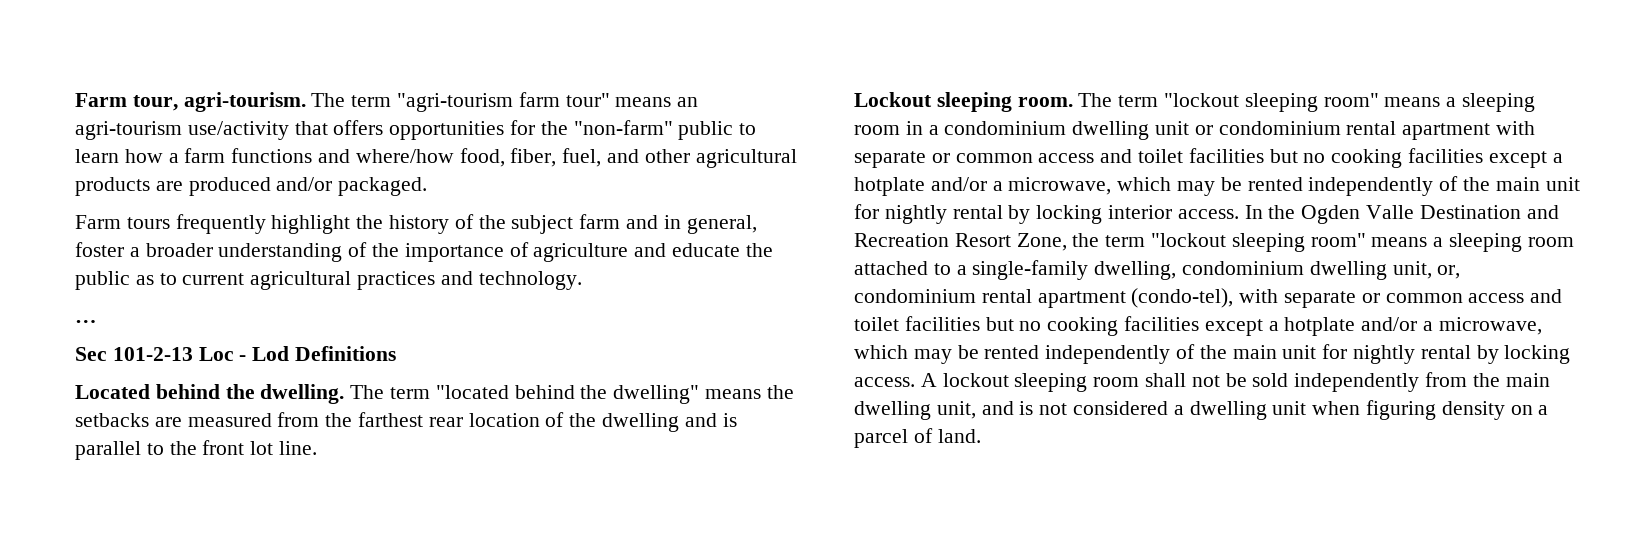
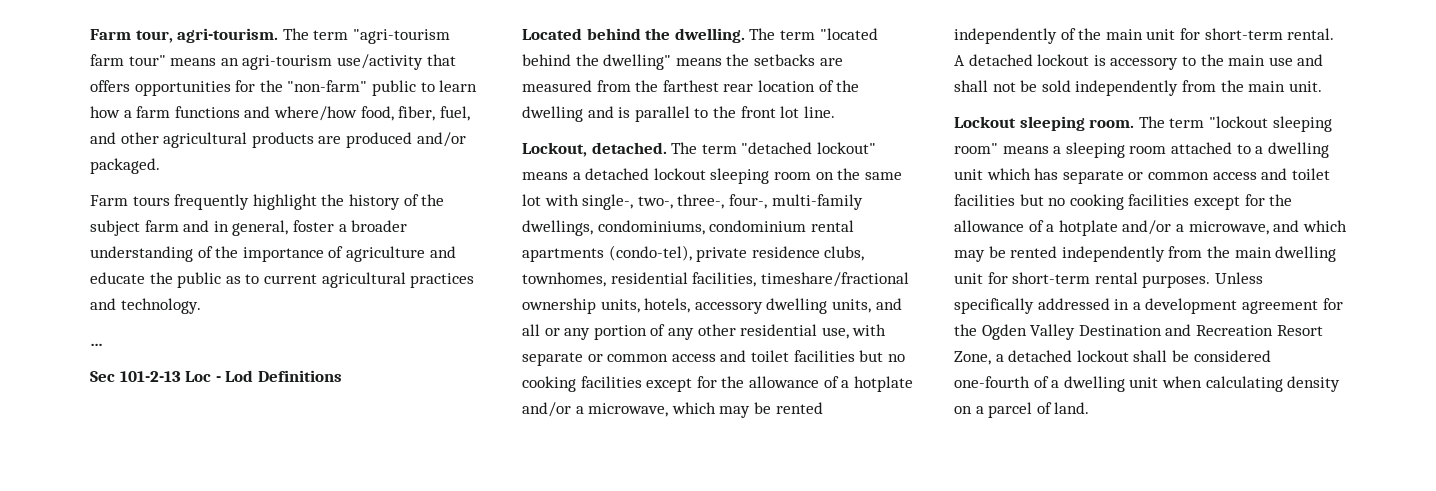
[854,92,1536,112] [854,121,1491,140] Lockout sleeping room. The term "lockout sleeping room" means a sleeping room in a condominium dwelling unit or condominium rental apartment -> [522,142,876,157] [522,168,902,184] [522,194,863,210] [522,220,854,236] [522,245,865,262] [522,272,909,287] [522,298,902,314] [522,324,849,340] Lockout, detached. The term "detached lockout" means a detached lockout sleeping room on the same lot with single-, two-, three-, four-, multi-family dwellings, condominiums, condominium rental apartments (condo-tel), private residence clubs, townhomes, residential facilities, timeshare/fractional ownership units, hotels, accessory dwelling units, and all or any portion of any other residential use,
(1547, 159) none -> [696,376,839,388] for the allowance of
[884,205,1559,224] [854,233,1100,251] nightly rental by locking interior access. In the Ogden Valle Destination and Recreation Resort Zone, the -> [1204,28,1335,40] [954,54,1324,70] [954,80,1322,96] [954,116,1165,131] short-term rental. A detached lockout is accessory to the main use and shall not be sold independently from the main unit. // Lockout sleeping room. The
[972,260,1461,280] [854,288,1279,308] single-family dwelling, condominium dwelling unit, or, condominium rental apartment (condo-tel), with -> [1267,142,1329,158] [954,168,1059,180] dwelling unit which has
[1268,317,1542,336] [854,344,1571,364] [854,372,1550,392] [854,401,1169,420] a hotplate and/or a microwave, which may be rented independently of the main unit for nightly rental by locking access. A lockout sleeping room shall not be sold independently from the main dwelling unit, and is not considered -> [1244,194,1293,206] [954,220,1347,236] [954,246,1337,262] [954,272,1263,288] [954,298,1343,314] [954,324,1323,340] [954,350,1271,365] [954,376,1049,388] for the allowance of a hotplate and/or a microwave, and which may be rented independently from the main dwelling unit for short-term rental purposes. Unless specifically addressed in a development agreement for the Ogden Valley Destination and Recreation Resort Zone, a detached lockout shall be considered one-fourth of
[1366,400,1437,420] figuring -> [1205,376,1283,392] calculating

